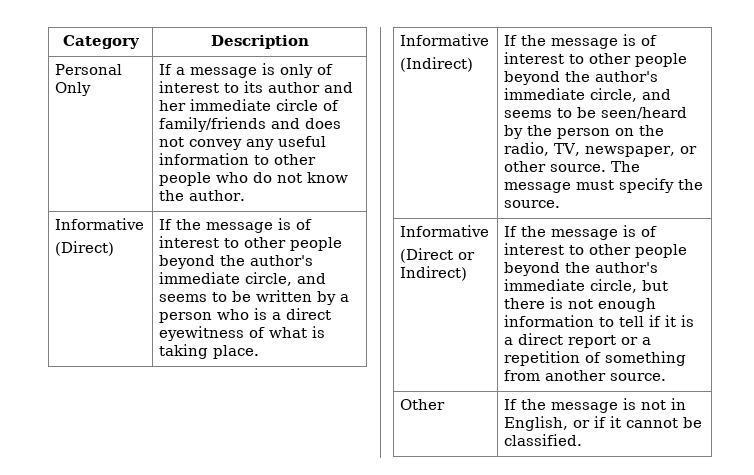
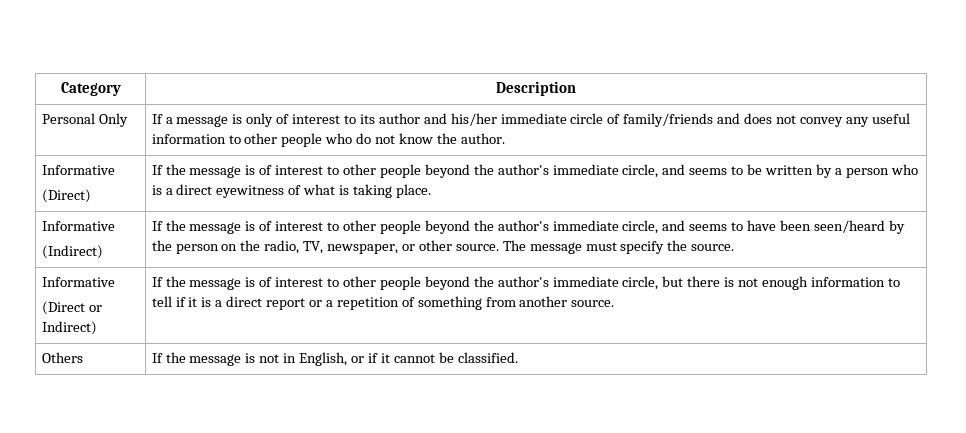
[158,100,186,111] her -> [450,113,497,126] his/her
[576,107,596,118] be -> [747,220,812,231] have been
[399,399,445,410] Other -> [41,352,83,363] Others

